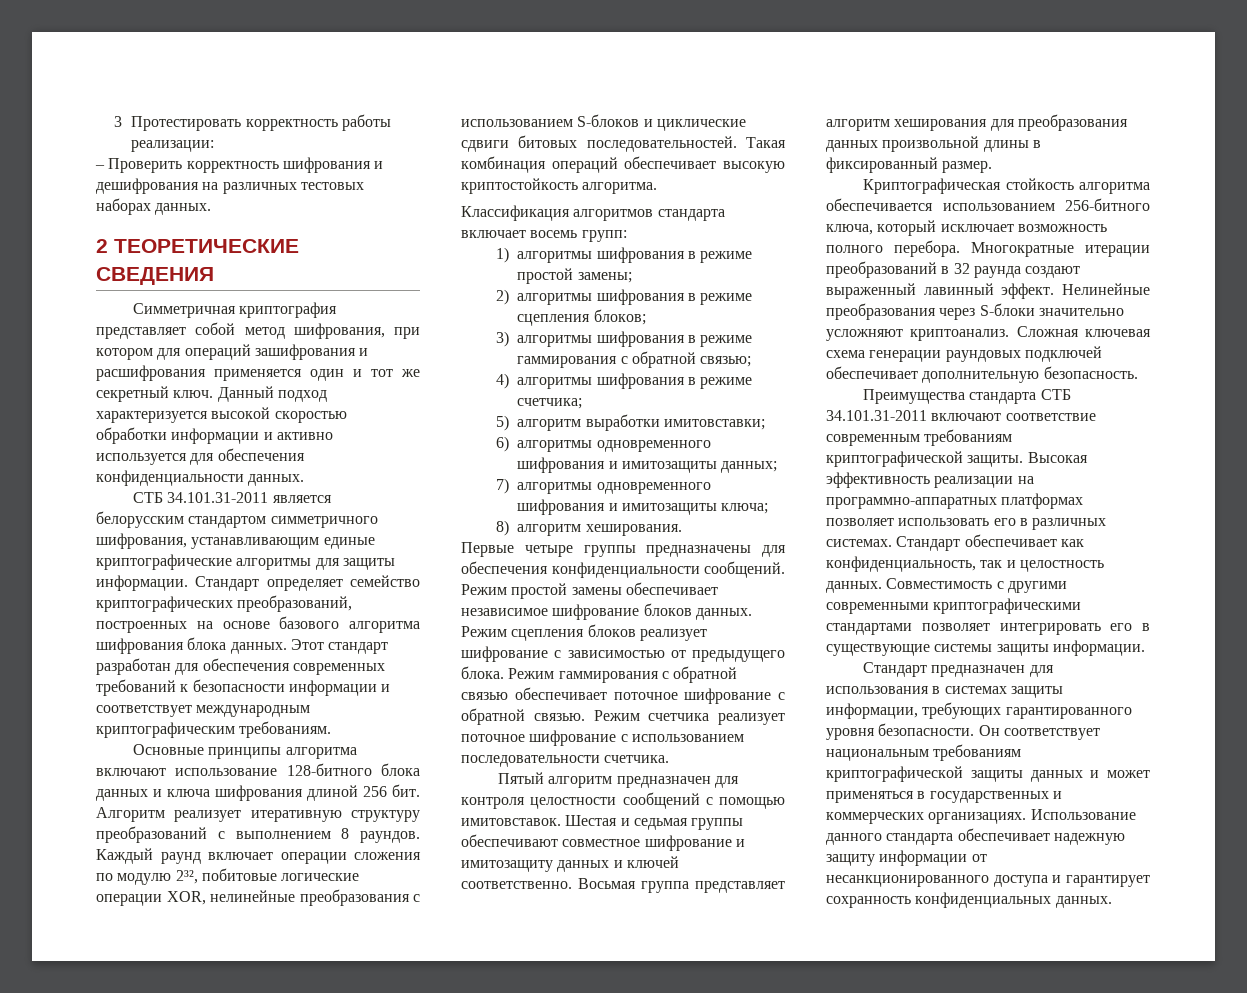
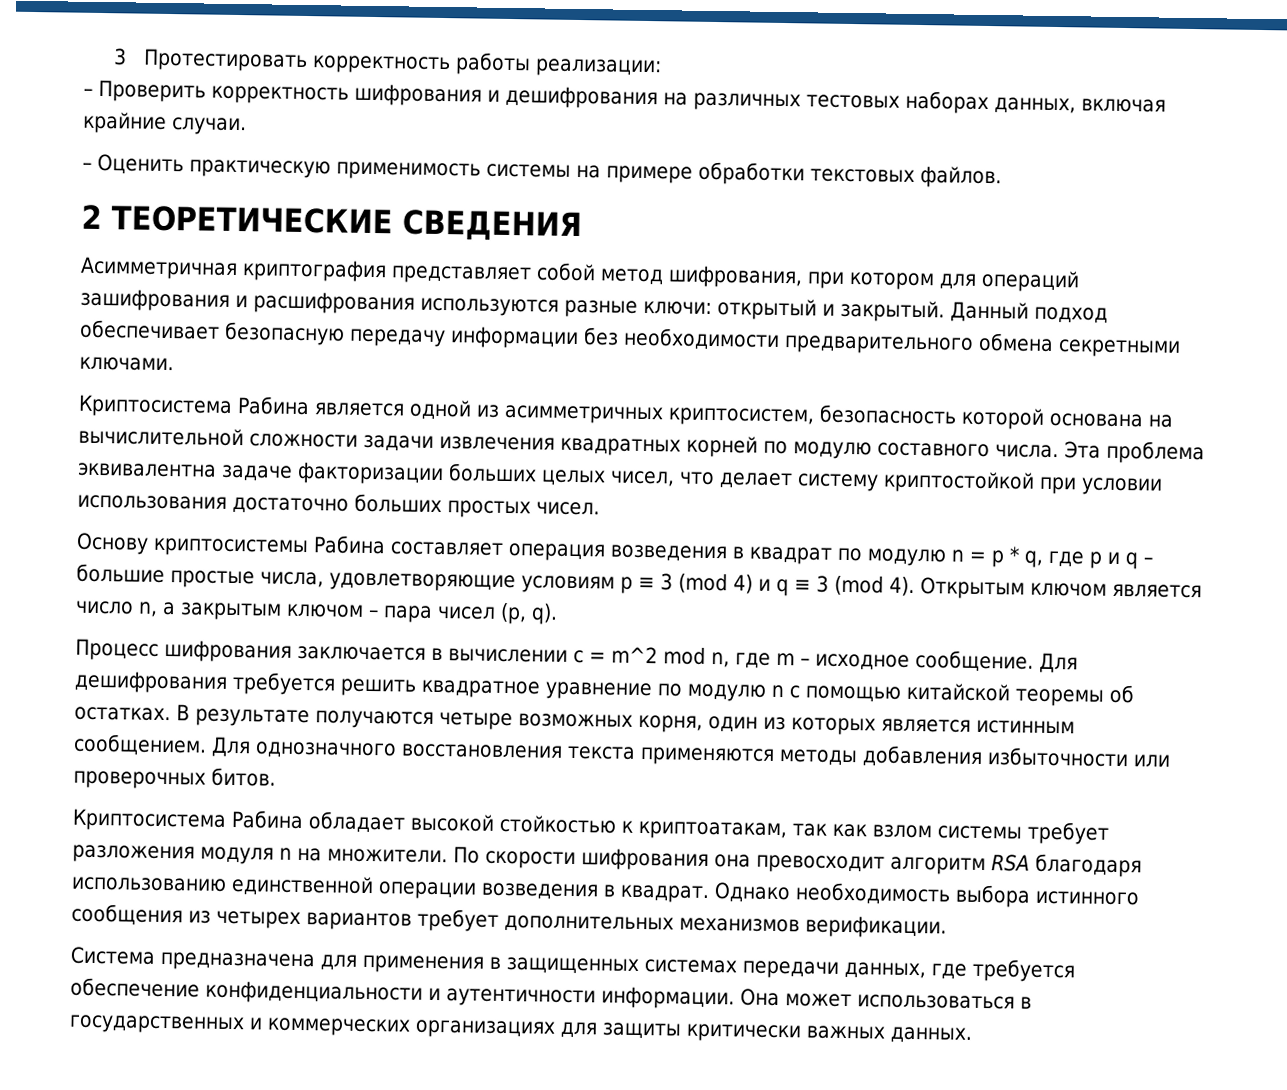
[155,203,212,215] данных. -> [994,97,1166,114] [82,111,247,136] [82,153,1002,189] данных, включая крайние случаи. // – Оценить практическую применимость системы на примере обработки текстовых файлов.
[133,303,237,318] Симметричная -> [80,256,238,281] Асимметричная
[214,369,420,381] [96,386,327,402] [96,407,347,423] [96,427,333,444] [96,448,305,465] [96,470,305,486] [133,492,332,503] [96,511,378,528] [96,533,375,549] [96,554,395,570] [96,575,420,591] [96,595,353,612] [96,616,420,633] [96,637,389,654] [96,658,385,675] [96,679,391,696] [96,705,311,717] [96,721,332,738] [133,744,357,759] [96,763,420,776] [96,784,420,801] [96,807,420,822] [96,826,420,843] [96,848,421,864] [96,868,360,885] [96,889,420,906] [461,114,746,131] [461,135,786,152] [461,156,785,173] [461,178,658,194] [461,205,725,221] [461,230,627,242] [496,247,753,263] [517,268,632,284] [496,289,753,305] [517,309,646,326] [496,331,753,347] [517,351,752,368] [496,373,753,389] [517,398,583,409] [496,414,765,431] [496,436,711,452] [517,457,778,473] [496,478,711,494] [517,499,769,515] [496,520,682,536] [461,542,786,557] [461,561,785,578] [461,582,718,599] [461,603,752,620] [461,624,707,641] [461,646,785,662] [461,666,738,683] [461,687,785,704] [461,708,785,725] [461,730,744,746] [461,755,670,767] [498,772,740,788] [461,792,785,809] [461,815,744,830] [461,834,745,851] [461,856,679,872] [461,878,785,893] [826,114,1128,131] [826,136,1041,152] [826,157,993,173] [863,178,1150,194] [826,198,1150,211] [826,220,1107,236] [826,240,1150,257] [826,261,1081,278] [826,283,1150,299] [826,303,1124,320] [826,326,1151,341] [826,346,1102,362] [826,366,1138,383] [863,389,1071,404] [826,410,1096,421] [826,429,1013,446] [826,451,1088,467] [826,472,1034,488] [826,493,1084,509] [826,518,1107,530] [826,534,1084,551] [826,556,1104,572] [826,578,1067,593] [826,598,1082,614] [826,623,1150,635] [826,640,1145,656] [863,662,1054,677] [826,686,1063,698] [826,702,1132,719] [826,723,1100,740] [826,744,1022,761] [826,766,1150,782] [826,791,1062,803] [826,809,1136,824] [826,828,1125,845] [826,850,987,866] [826,875,1150,887] [826,892,1052,908] применяется один и тот же секретный ключ. Данный подход характеризуется высокой скоростью обработки информации и активно используется для обеспечения конфиденциальности данных. // СТБ 34.101.31-2011 является белорусским стандартом симметричного шифрования, устанавливающим единые криптографические алгоритмы для защиты информации. Стандарт определяет семейство криптографических преобразований, построенных на основе базового алгоритма шифрования блока данных. Этот стандарт разработан для обеспечения современных требований к безопасности информации и соответствует международным криптографическим требованиям. // Основные принципы алгоритма включают использование 128-битного блока данных и ключа шифрования длиной 256 бит. Алгоритм реализует итеративную структуру преобразований с выполнением 8 раундов. Каждый раунд включает операции сложения по модулю 2³², побитовые логические операции XOR, нелинейные преобразования с использованием S-блоков и циклические сдвиги битовых последовательностей. Такая комбинация операций обеспечивает высокую криптостойкость алгоритма. // Классификация алгоритмов стандарта включает восемь групп: // 1) алгоритмы шифрования в режиме простой замены; // 2) алгоритмы шифрования в режиме сцепления блоков; // 3) алгоритмы шифрования в режиме гаммирования с обратной связью; // 4) алгоритмы шифрования в режиме счетчика; // 5) алгоритм выработки имитовставки; // 6) алгоритмы одновременного шифрования и имитозащиты данных; // 7) алгоритмы одновременного шифрования и имитозащиты ключа; // 8) алгоритм хеширования. // Первые четыре группы предназначены для обеспечения конфиденциальности сообщений. Режим простой замены обеспечивает независимое шифрование блоков данных. Режим сцепления блоков реализует шифрование с зависимостью от предыдущего блока. Режим гаммирования с обратной связью обеспечивает поточное шифрование с обратной связью. Режим счетчика реализует поточное шифрование с использованием последовательности счетчика. // Пятый алгоритм предназначен для контроля целостности сообщений с помощью имитовставок. Шестая и седьмая группы обеспечивают совместное шифрование и имитозащиту данных и ключей соответственно. Восьмая группа представляет алгоритм хеширования для преобразования данных произвольной длины в фиксированный размер. // Криптографическая стойкость алгоритма обеспечивается использованием 256-битного ключа, который исключает возможность полного перебора. Многократные итерации преобразований в 32 раунда создают выраженный лавинный эффект. Нелинейные преобразования через S-блоки значительно усложняют криптоанализ. Сложная ключевая схема генерации раундовых подключей обеспечивает дополнительную безопасность. // Преимущества стандарта СТБ 34.101.31-2011 включают соответствие современным требованиям криптографической защиты. Высокая эффективность реализации на программно-аппаратных платформах позволяет использовать его в различных системах. Стандарт обеспечивает как конфиденциальность, так и целостность данных. Совместимость с другими современными криптографическими стандартами позволяет интегрировать его в существующие системы защиты информации. // Стандарт предназначен для использования в системах защиты информации, требующих гарантированного уровня безопасности. Он соответствует национальным требованиям криптографической защиты данных и может применяться в государственных и коммерческих организациях. Использование данного стандарта обеспечивает надежную защиту информации от несанкционированного доступа и гарантирует сохранность конфиденциальных -> [420,297,1108,323] [79,319,1181,358] [79,356,174,372] [78,394,1173,430] [78,426,1205,465] [77,461,1163,496] [77,493,600,519] [76,532,1153,570] [76,563,1202,600] [75,600,558,625] [75,638,1078,674] [74,670,1134,707] [74,704,1075,736] [73,733,1170,768] [73,767,276,790] [72,808,1109,845] [72,844,1142,878] [71,875,1139,908] [71,903,947,939] [70,946,1075,983] [70,977,1032,1010] [69,1014,885,1043] используются разные ключи: открытый и закрытый. Данный подход обеспечивает безопасную передачу информации без необходимости предварительного обмена секретными ключами. // Криптосистема Рабина является одной из асимметричных криптосистем, безопасность которой основана на вычислительной сложности задачи извлечения квадратных корней по модулю составного числа. Эта проблема эквивалентна задаче факторизации больших целых чисел, что делает систему криптостойкой при условии использования достаточно больших простых чисел. // Основу криптосистемы Рабина составляет операция возведения в квадрат по модулю n = p * q, где p и q – большие простые числа, удовлетворяющие условиям p ≡ 3 (mod 4) и q ≡ 3 (mod 4). Открытым ключом является число n, а закрытым ключом – пара чисел (p, q). // Процесс шифрования заключается в вычислении c = m^2 mod n, где m – исходное сообщение. Для дешифрования требуется решить квадратное уравнение по модулю n с помощью китайской теоремы об остатках. В результате получаются четыре возможных корня, один из которых является истинным сообщением. Для однозначного восстановления текста применяются методы добавления избыточности или проверочных битов. // Криптосистема Рабина обладает высокой стойкостью к криптоатакам, так как взлом системы требует разложения модуля n на множители. По скорости шифрования она превосходит алгоритм RSA благодаря использованию единственной операции возведения в квадрат. Однако необходимость выбора истинного сообщения из четырех вариантов требует дополнительных механизмов верификации. // Система предназначена для применения в защищенных системах передачи данных, где требуется обеспечение конфиденциальности и аутентичности информации. Она может использоваться в государственных и коммерческих организациях для защиты критически важных

